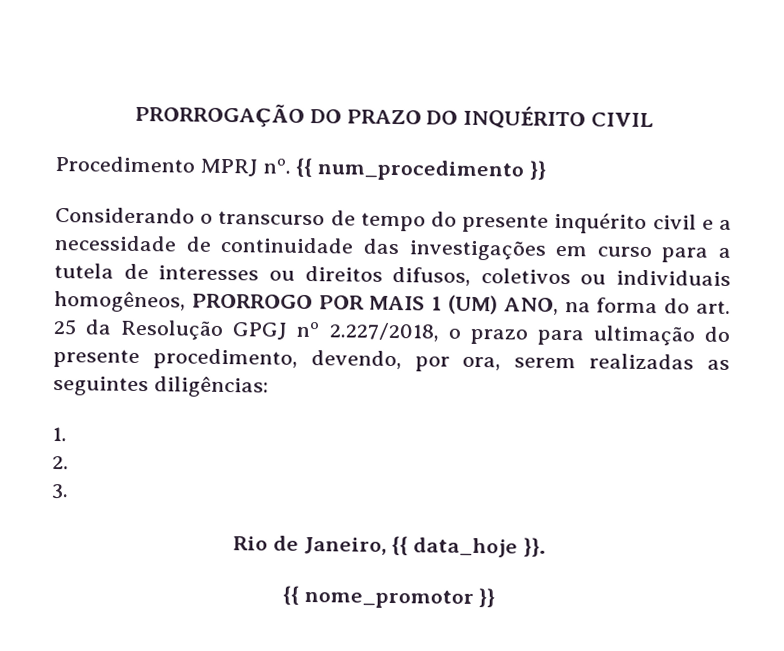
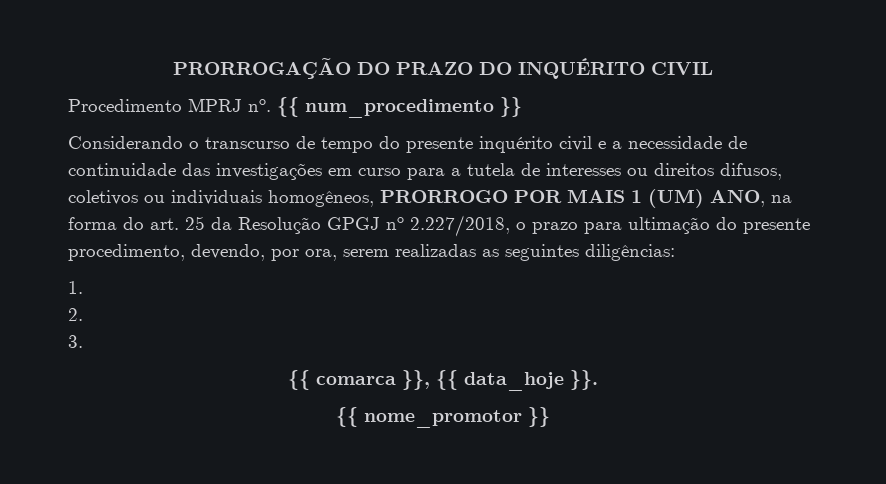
[232,535,387,555] Rio de Janeiro, -> [288,370,430,390] {{ comarca }},

